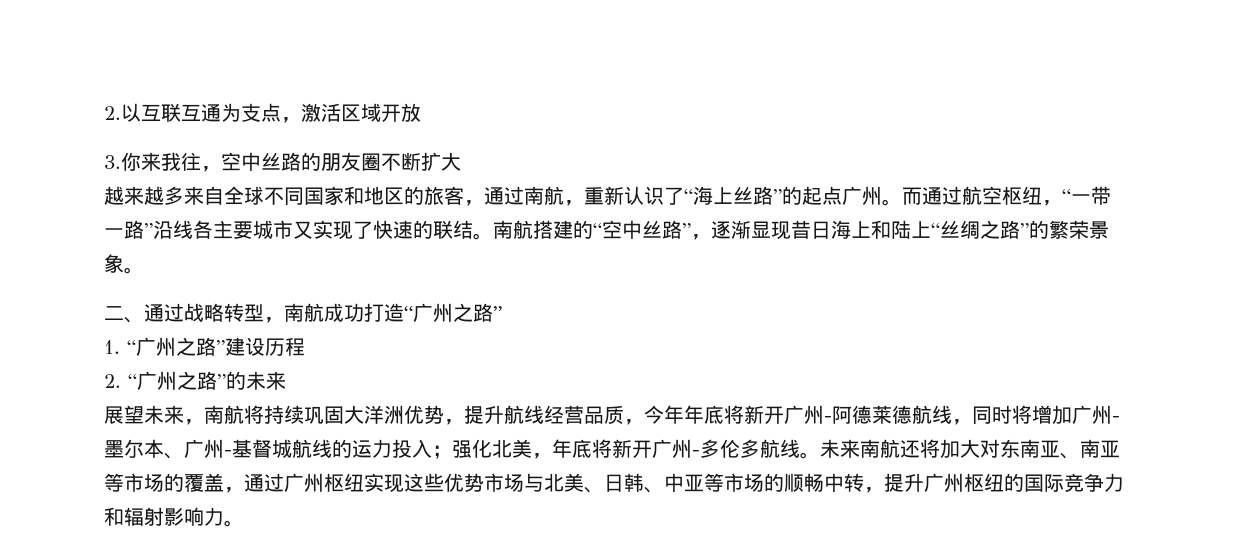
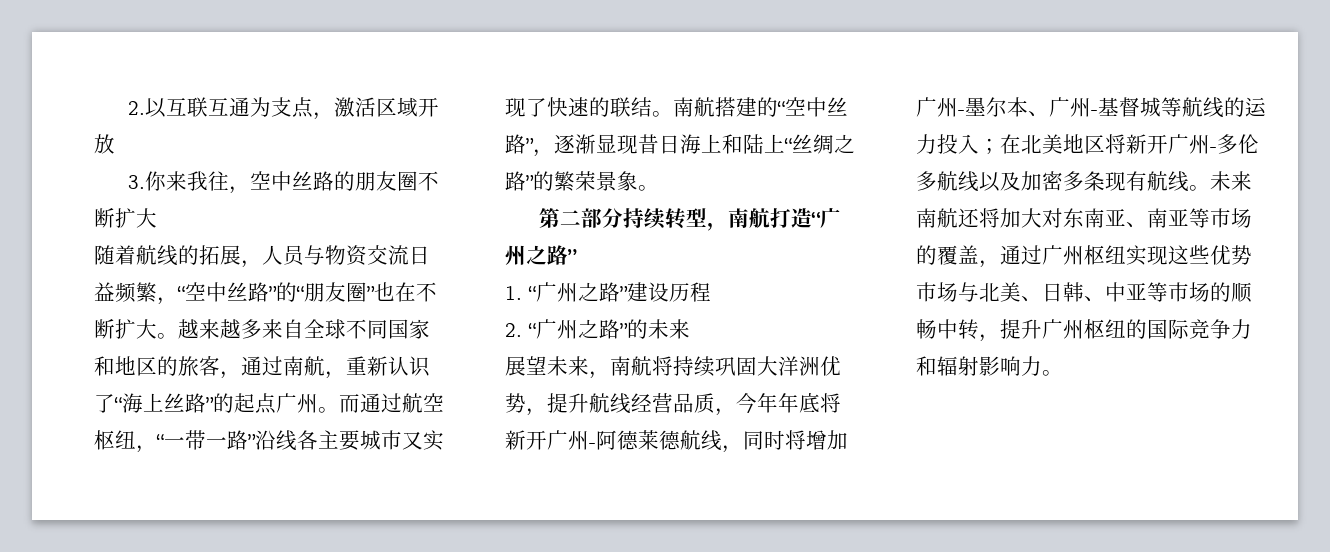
(461, 161) none -> [94,245,430,268] [94,282,437,305] [94,319,178,339] 随着航线的拓展，人员与物资交流日益频繁，“空中丝路”的“朋友圈”也在不断扩大。
[104,303,224,323] 二、通过战略 -> [538,208,666,229] 第二部分持续
[324,303,364,322] 成功 -> (770, 218) none
(292, 448) none -> [1161,97,1182,117] 等
[452,439,592,459] 强化北美，年底 -> [1000,134,1105,154] 在北美地区
(800, 448) none -> [979,171,1189,192] 以及加密多条现有航线

